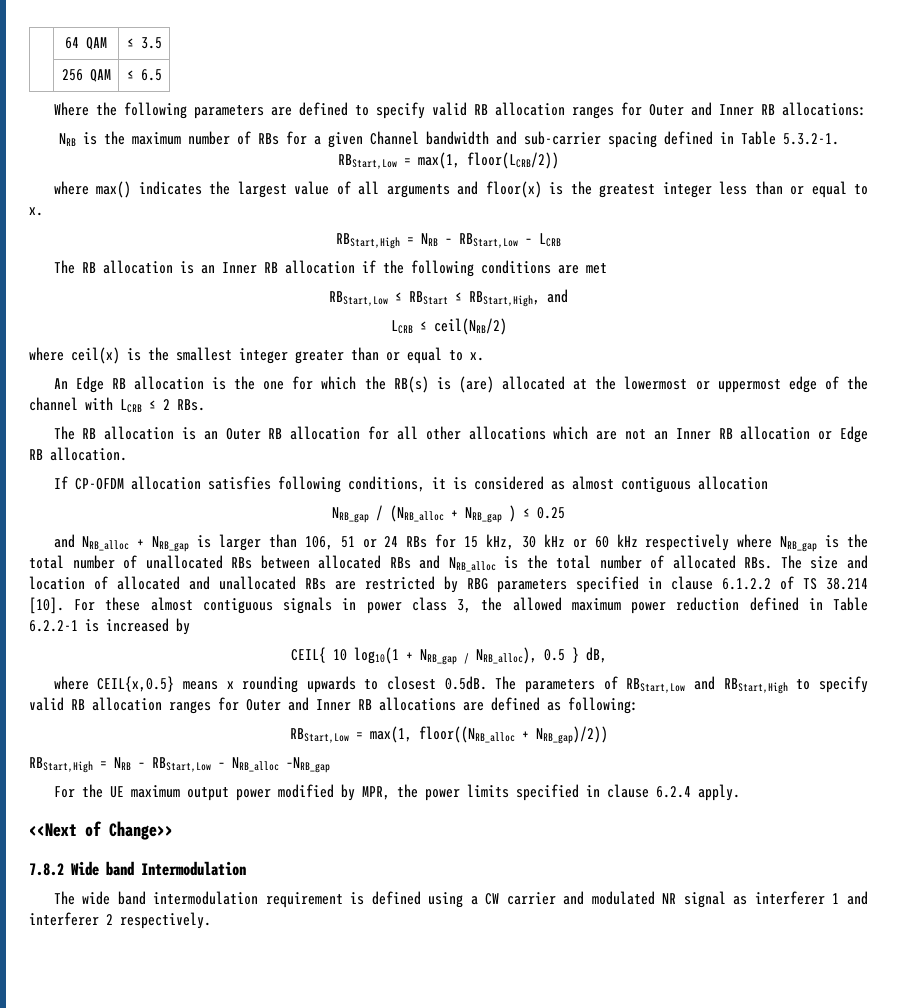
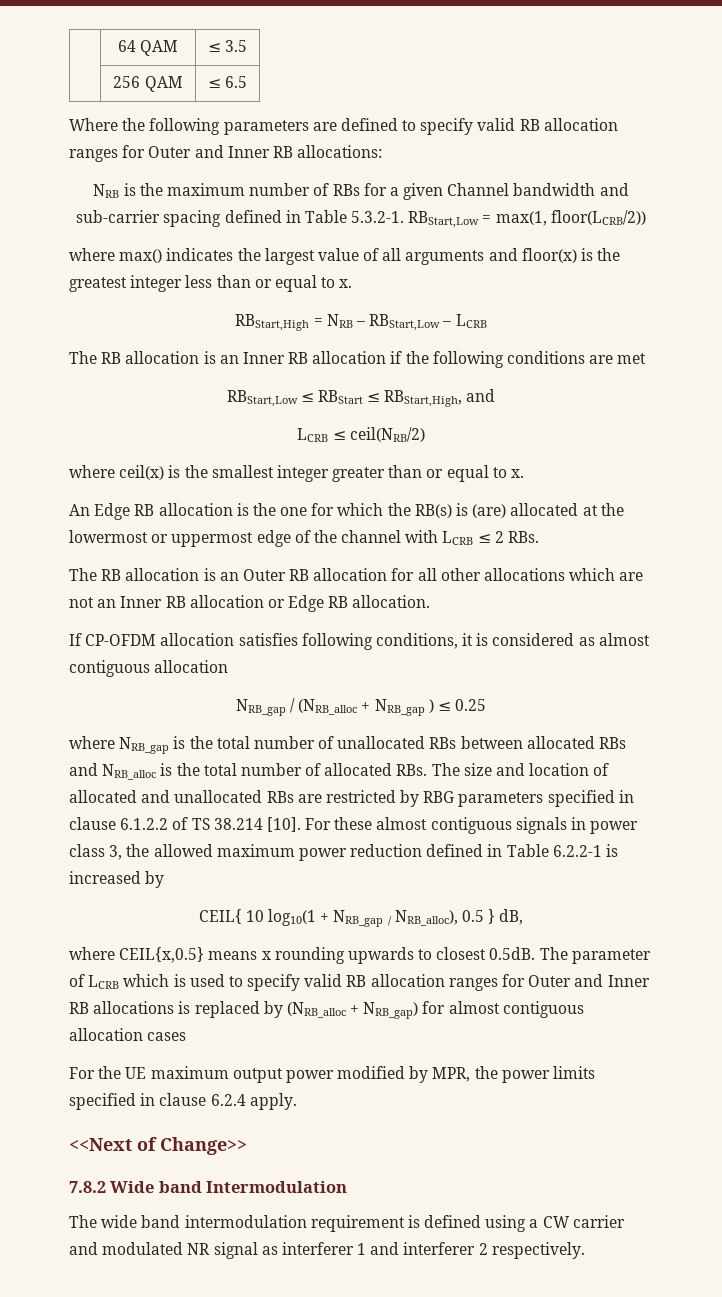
[53,534,730,552] and NRB_alloc + NRB_gap is larger than 106, 51 or 24 RBs for 15 kHz, 30 kHz or 60 kHz respectively -> (487, 705) none
[525,676,788,694] parameters of RBStart,Low and RBStart,High -> [571,949,651,964] [69,974,225,989] parameter of LCRB which is used
[463,697,638,714] [289,726,608,744] [29,757,330,773] are defined as following: // RBStart,Low = max(1, floor((NRB_alloc + NRB_gap)/2)) // RBStart,High = NRB – RBStart,Low – NRB_alloc –NRB_gap -> [178,1001,584,1019] [69,1028,187,1041] is replaced by (NRB_alloc + NRB_gap) for almost contiguous allocation cases

